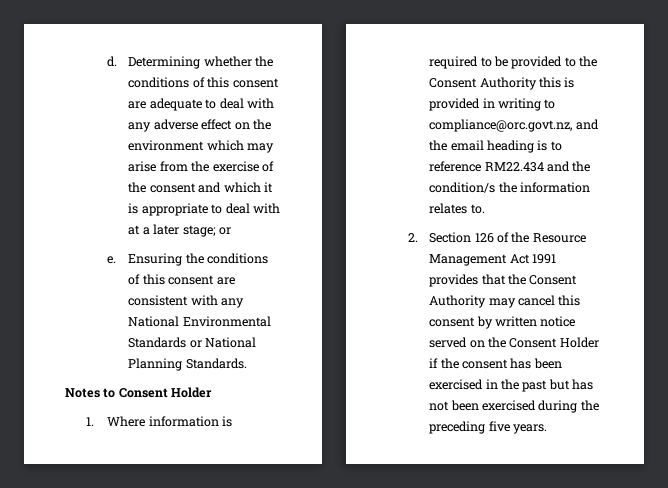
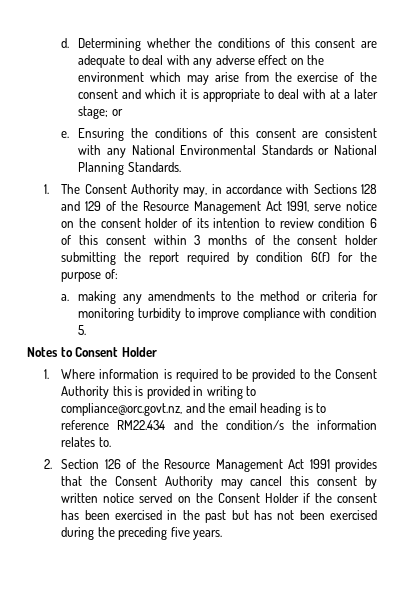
(247, 363) none -> [44,184,377,197] [61,201,377,214] [61,218,378,228] [61,235,379,245] [61,252,377,265] [61,269,118,282] [61,291,379,304] [78,308,377,321] [78,325,87,335] // 1. The Consent Authority may, in accordance with Sections 128 and 129 of the Resource Management Act 1991, serve notice on the consent holder of its intention to review condition 6 of this consent within 3 months of the consent holder submitting the report required by condition 6(f) for the purpose of: // a. making any amendments to the method or criteria for monitoring turbidity to improve compliance with condition 5.

